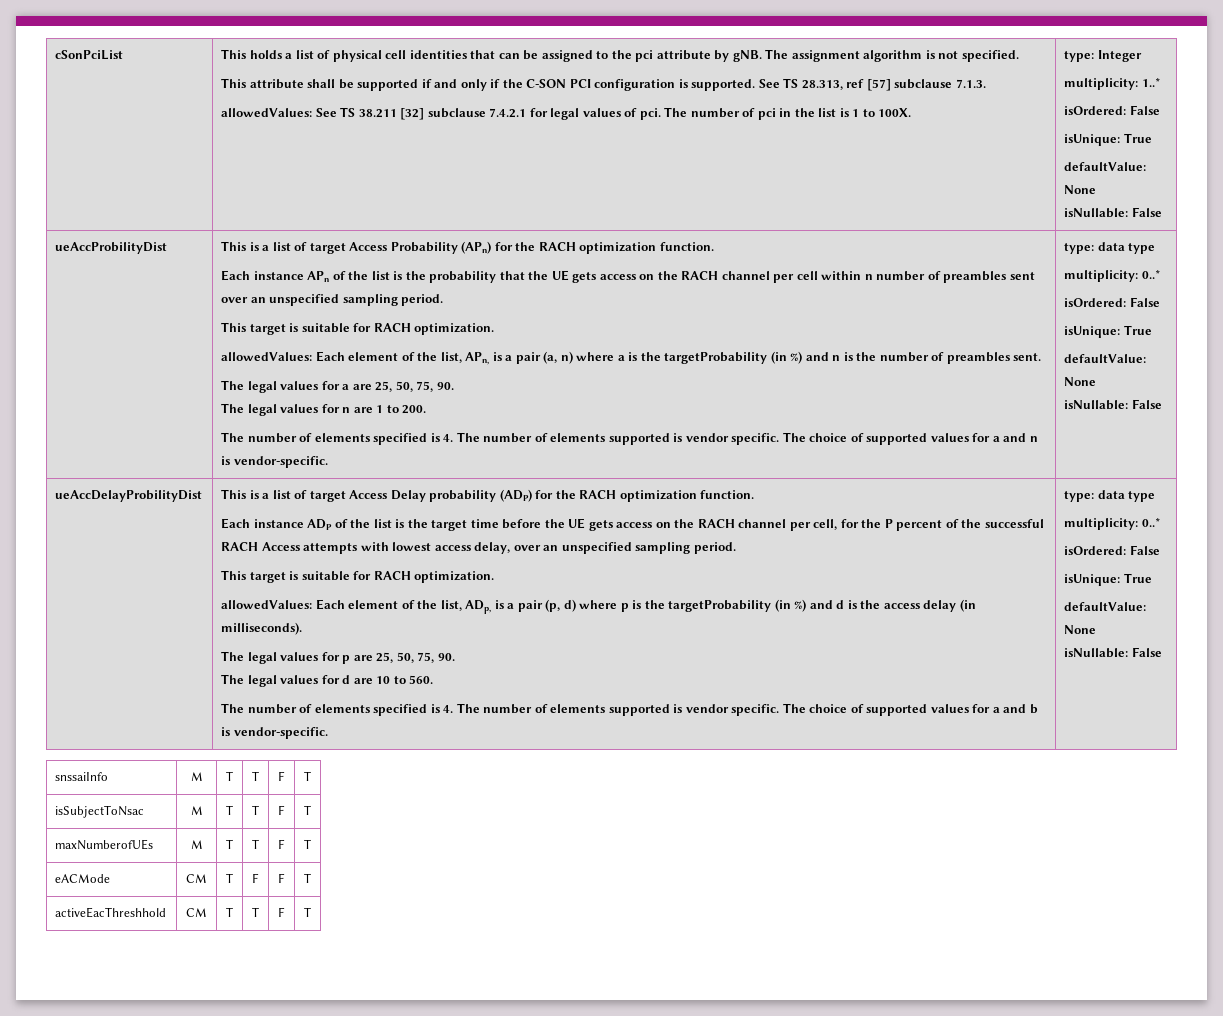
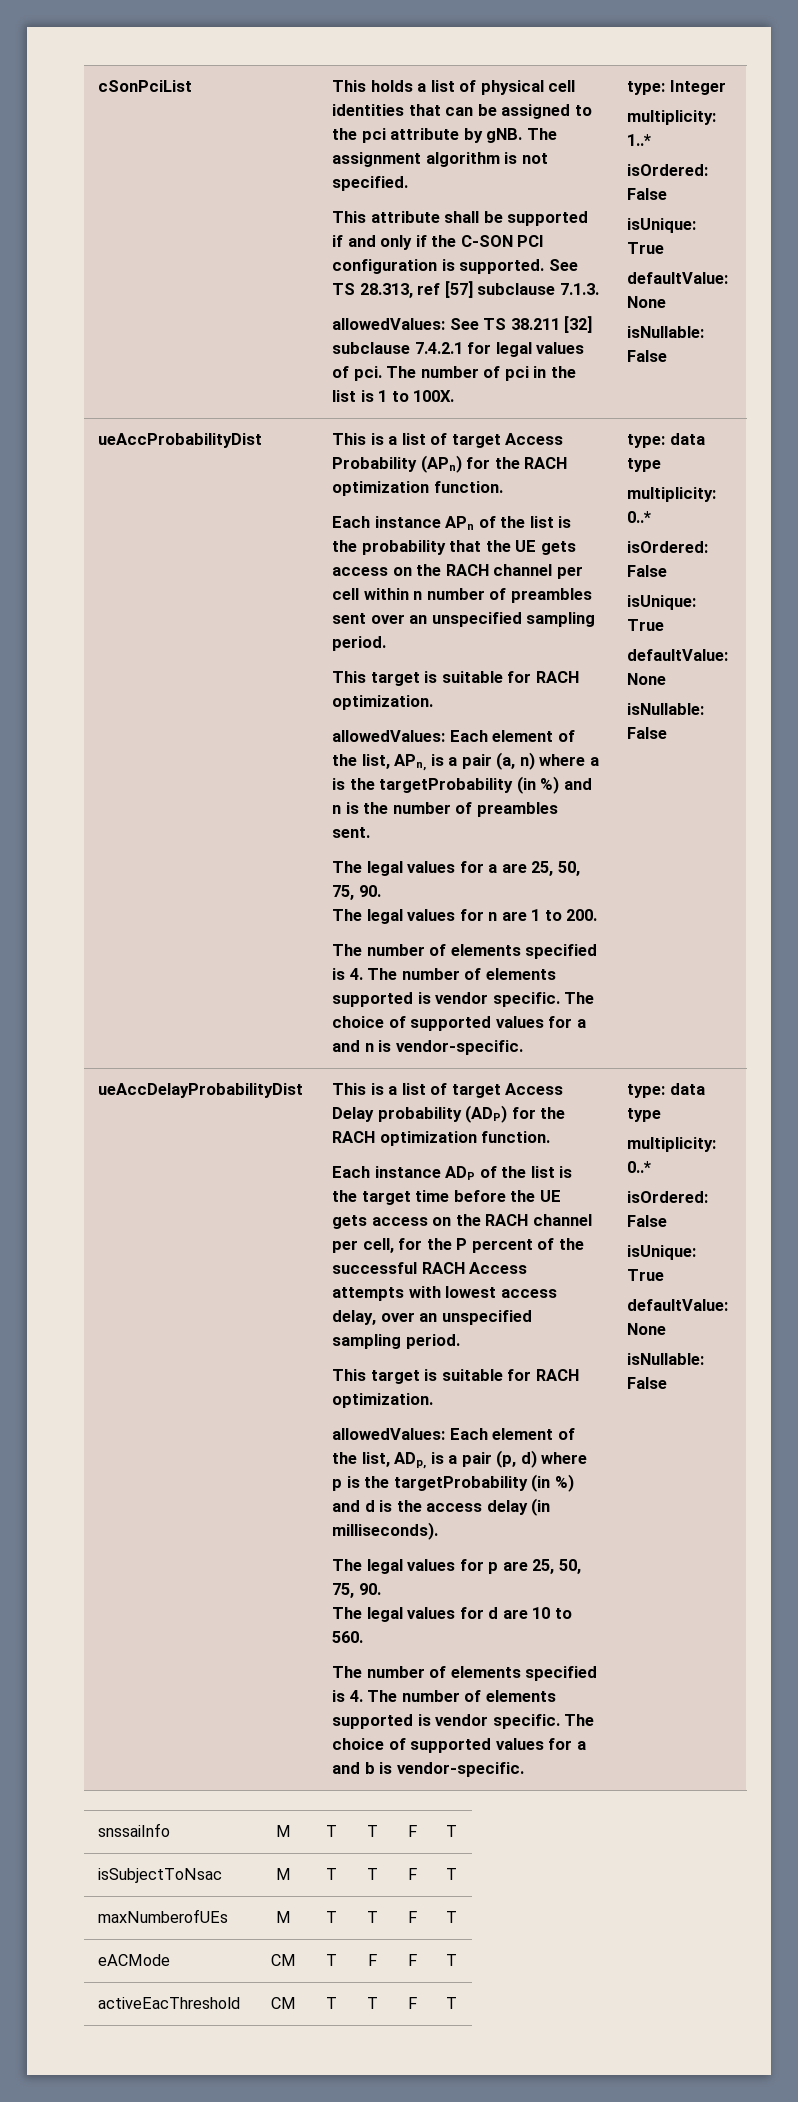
[55,242,168,254] ueAccProbilityDist -> [98,433,263,448] ueAccProbabilityDist
[55,490,203,502] ueAccDelayProbilityDist -> [98,1083,304,1098] ueAccDelayProbabilityDist
[55,907,167,918] activeEacThreshhold -> [98,1997,241,2009] activeEacThreshold

